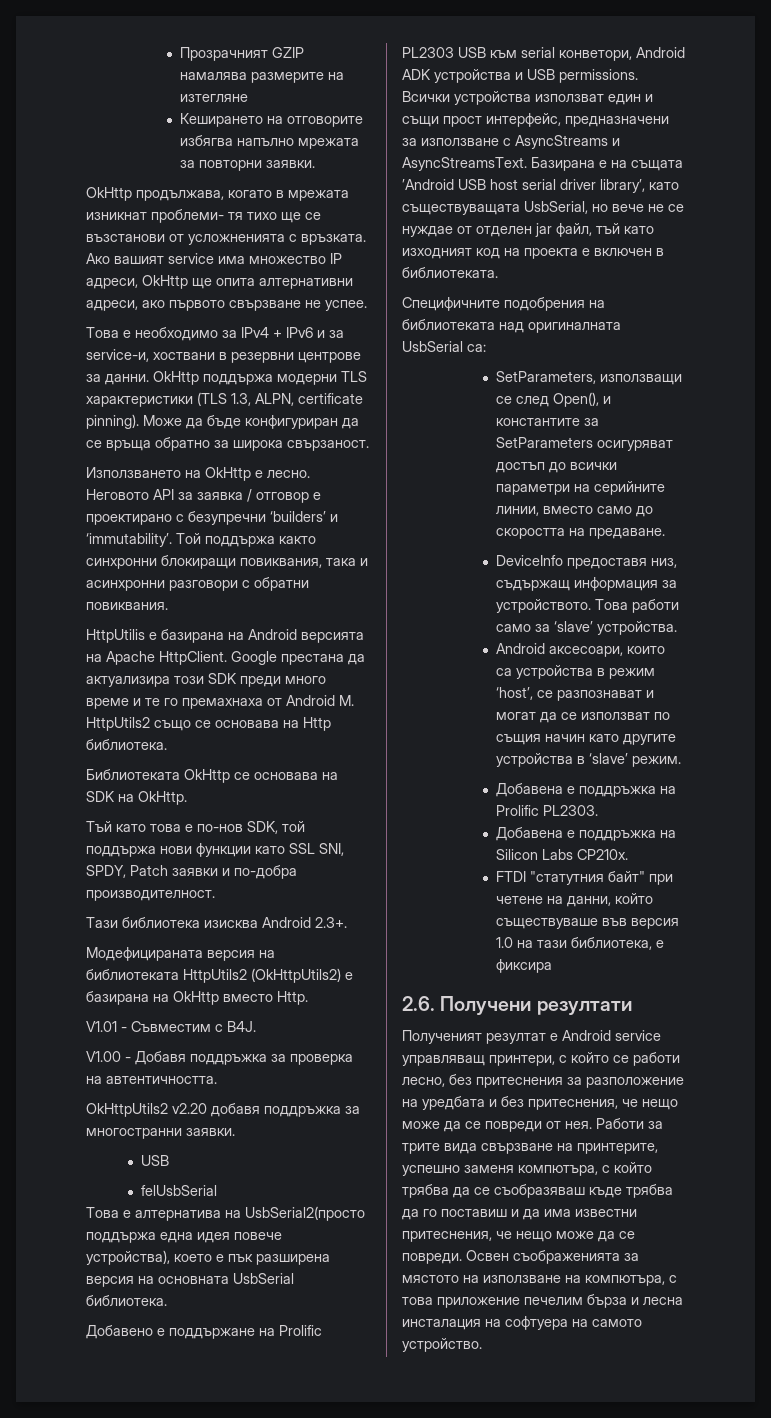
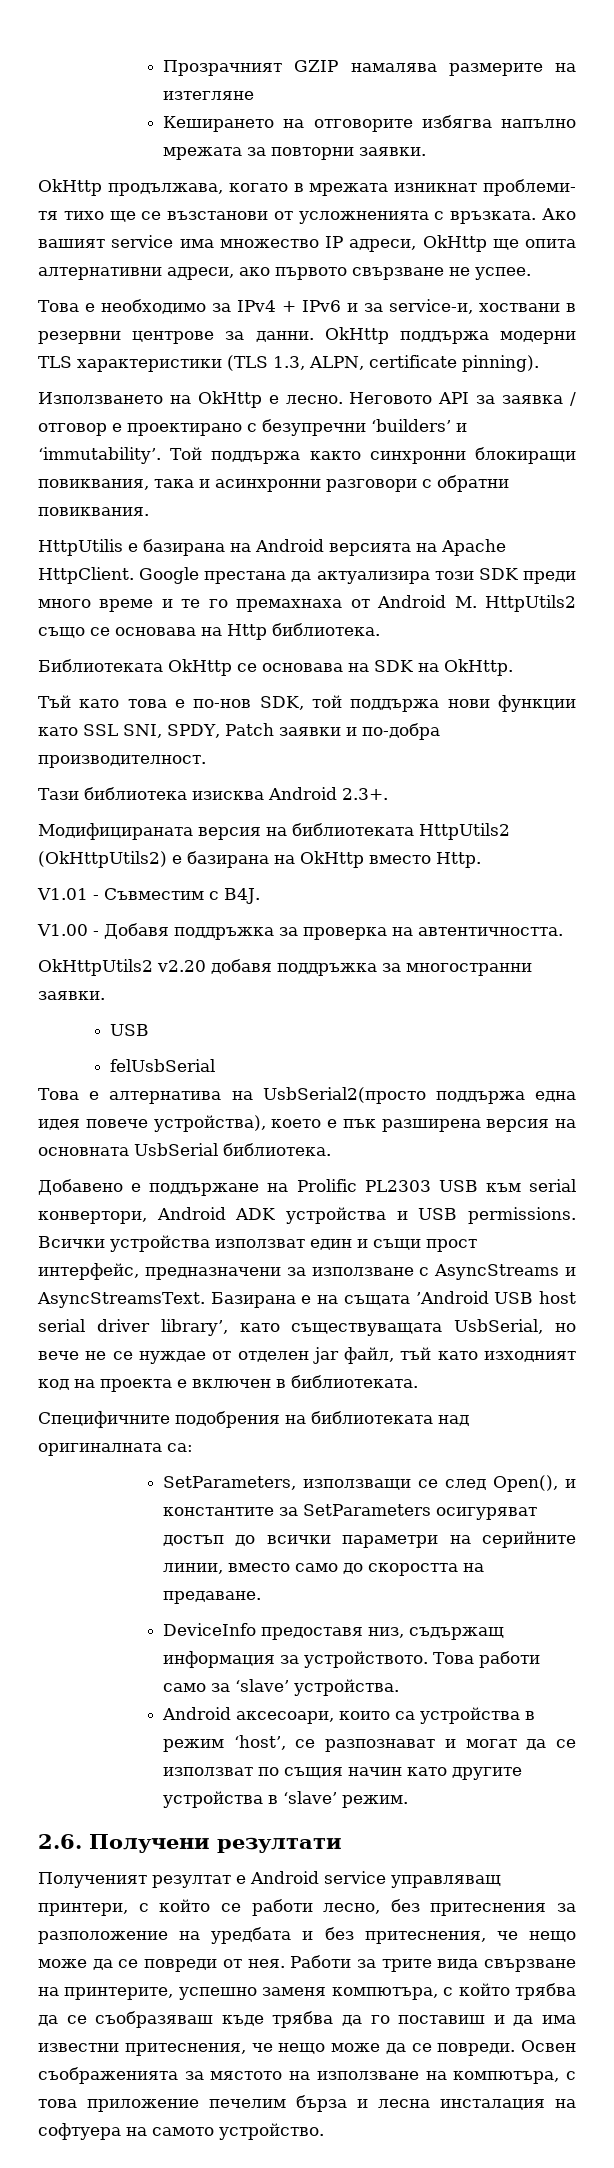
[143,415,359,429] [86,437,369,451] Може да бъде конфигуриран да се връща обратно за широка свързаност. -> (539, 363) none
[86,947,203,961] Модефицираната -> [38,823,193,840] Модифицираната
[559,50,632,61] конветори, -> [38,1211,147,1224] конвертори,
[402,341,463,352] UsbSerial -> (162, 1449) none
[496,783,677,797] [496,805,599,816] [496,827,677,841] [496,849,629,860] [496,871,674,885] [496,893,654,907] [496,918,680,929] [496,937,665,950] [496,959,553,973] // Добавена е поддръжка на Prolific PL2303. // Добавена е поддръжка на Silicon Labs CP210x. // FTDI "статутния байт" при четене на данни, който съществуваше във версия 1.0 на тази библиотека, е фиксира -> (409, 1801) none

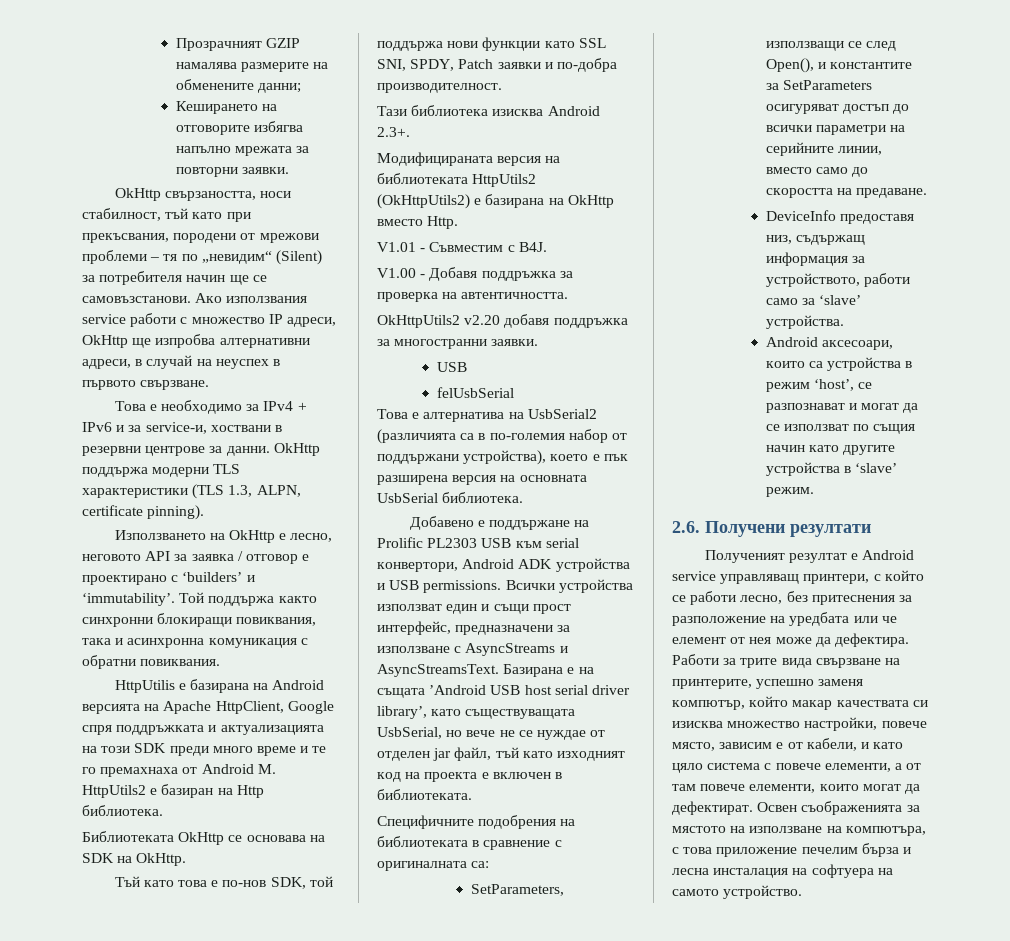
[163,91,255,100] изтегляне -> [175,79,302,93] обменените данни;
[107,179,576,196] [38,208,576,224] [38,235,214,248] продължава, когато в мрежата изникнат проблеми- тя тихо ще се възстанови от усложненията с връзката. Ако вашият service има -> [164,191,292,201] [82,208,251,222] [82,233,319,243] [82,250,322,265] [82,271,267,285] [82,293,308,303] [82,313,188,327] свързаността, носи стабилност, тъй като при прекъсвания, породени от мрежови проблеми – тя по „невидим“ (Silent) за потребителя начин ще се самовъзстанови. Ако използвания service работи с
[525,239,576,248] опита -> [155,334,216,348] изпробва
[239,267,531,280] ако първото свързване не успее. -> [135,355,280,369] [82,380,210,390] в случай на неуспех в първото свързване.
[285,392,433,404] лесно. Неговото -> [290,533,333,542] [82,554,141,561] лесно, неговото
[262,419,366,436] безупречни -> (179, 578) none
[215,479,417,492] асинхронни разговори -> [127,638,297,648] асинхронна комуникация
[38,567,430,584] HttpClient. Google престана да актуализира -> [215,701,334,714] [82,725,324,735] [82,746,97,753] HttpClient, Google спря поддръжката и актуализацията на
[38,627,196,638] също се основава -> [150,784,214,798] е базиран
[262,1087,576,1104] [38,1119,148,1130] UsbSerial2(просто поддържа една идея повече -> [527,409,597,419] [377,429,627,444] [377,454,459,464] UsbSerial2 (различията са в по-големия набор от поддържани
[438,1415,469,1426] над -> [472,840,562,850] в сравнение с
[304,1651,475,1668] устройството. Това -> [765,273,860,287] устройството,
[302,1927,577,1944] [38,1959,285,1972] и без притеснения, че нещо може да се повреди от нея. -> [853,616,897,623] [672,633,909,647] или че елемент от нея може да дефектира.
[331,1983,576,2000] [38,2011,577,2028] [38,2043,516,2056] компютъра, с който трябва да се съобразяваш къде трябва да го поставиш и да има известни притеснения, че нещо може да се повреди. -> [672,696,928,710] [672,717,927,731] [672,738,904,751] [672,763,922,773] [672,784,920,794] [672,801,753,815] компютър, който макар качествата си изисква множество настройки, повече място, зависим е от кабели, и като цяло система с повече елементи, а от там повече елементи, които могат да дефектират.

